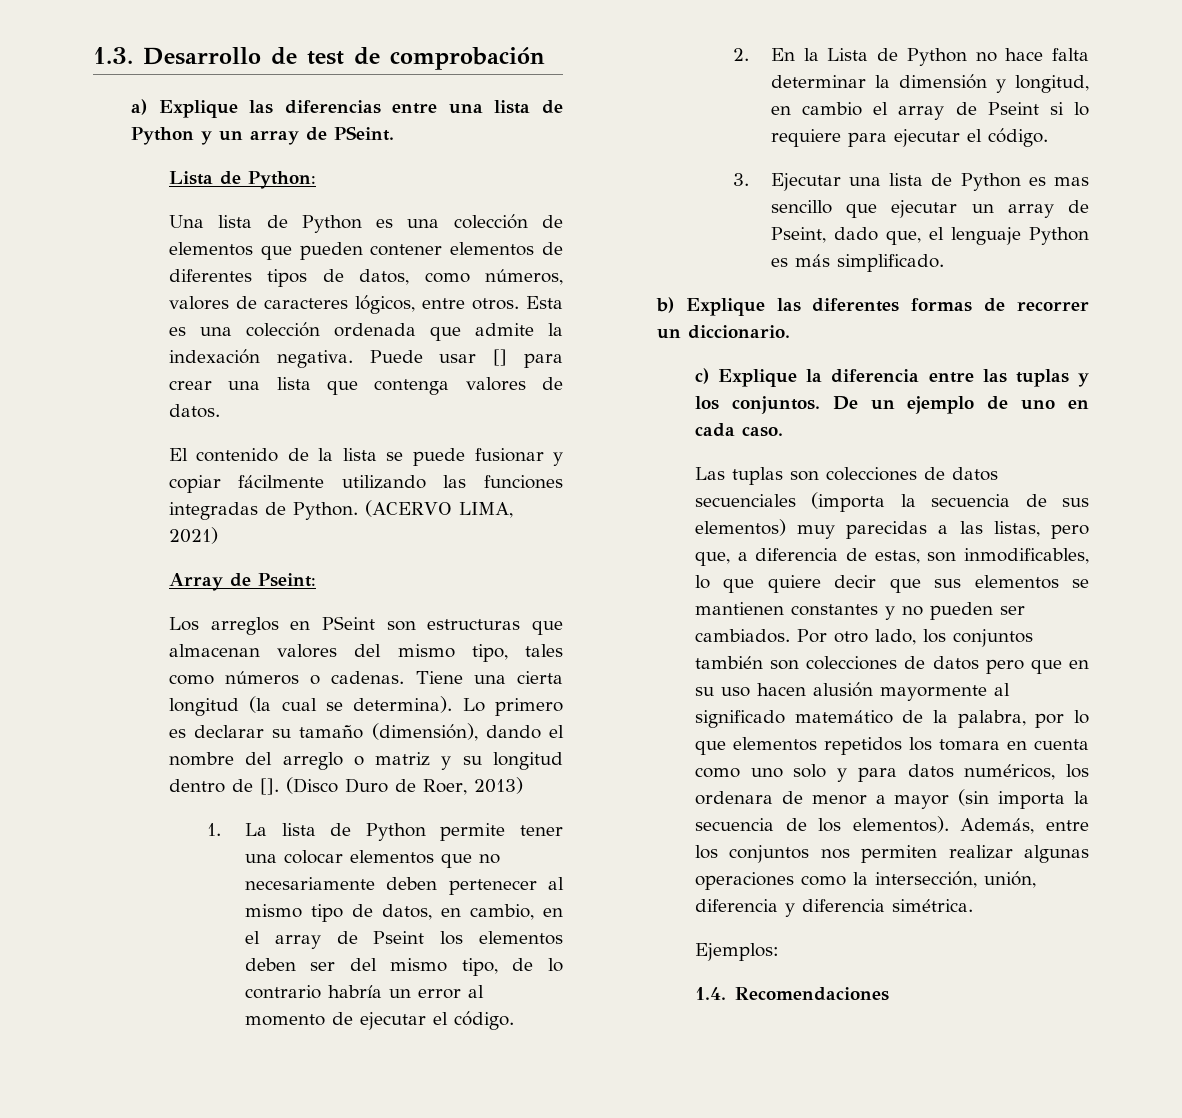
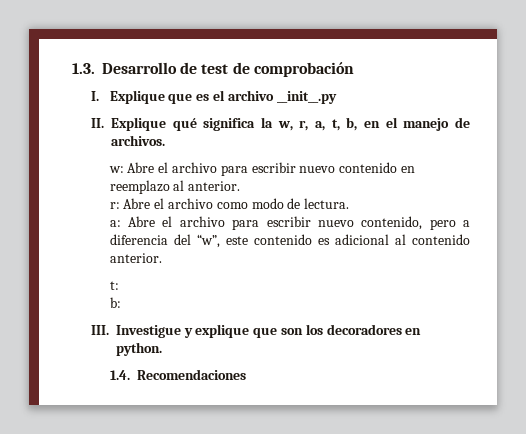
[130,99,563,118] [130,126,394,145] [168,171,316,189] [168,214,563,233] [168,242,563,260] [168,269,563,287] [168,295,563,314] [168,322,563,341] [168,349,563,368] [168,377,563,395] [168,404,220,418] [168,448,563,466] [168,475,563,493] [168,500,513,520] [168,527,218,544] [168,573,316,591] [168,616,563,635] [168,644,563,662] [168,671,563,685] [168,696,563,716] [168,723,564,741] [168,752,563,770] [168,777,523,795] [206,823,563,841] [244,850,500,868] [244,877,564,895] [244,904,563,922] [244,931,563,949] [244,958,563,976] [244,985,484,999] [244,1011,514,1030] [732,48,1089,66] [770,74,1089,93] [770,102,1089,120] [770,128,1048,147] [732,173,1089,191] [770,200,1089,218] [770,227,1089,245] [770,254,944,272] [655,297,1089,316] [656,325,790,339] [694,368,1089,387] [694,396,1089,414] [694,423,783,437] [694,467,998,485] [694,492,1089,512] [694,519,1089,539] [694,548,1089,566] [694,575,1089,593] [694,602,1025,620] [694,629,1033,647] [694,656,1089,674] [694,682,1010,701] [694,710,1089,728] [694,737,1089,755] [694,764,1089,782] [694,789,1089,809] [694,816,1089,834] [694,845,1089,863] [694,871,1036,890] [694,899,973,917] [694,943,779,961] a) Explique las diferencias entre una lista de Python y un array de PSeint. // Lista de Python: // Una lista de Python es una colección de elementos que pueden contener elementos de diferentes tipos de datos, como números, valores de caracteres lógicos, entre otros. Esta es una colección ordenada que admite la indexación negativa. Puede usar [] para crear una lista que contenga valores de datos. // El contenido de la lista se puede fusionar y copiar fácilmente utilizando las funciones integradas de Python. (ACERVO LIMA, 2021) // Array de Pseint: // Los arreglos en PSeint son estructuras que almacenan valores del mismo tipo, tales como números o cadenas. Tiene una cierta longitud (la cual se determina). Lo primero es declarar su tamaño (dimensión), dando el nombre del arreglo o matriz y su longitud dentro de []. (Disco Duro de Roer, 2013) // 1. La lista de Python permite tener una colocar elementos que no necesariamente deben pertenecer al mismo tipo de datos, en cambio, en el array de Pseint los elementos deben ser del mismo tipo, de lo contrario habría un error al momento de ejecutar el código. // 2. En la Lista de Python no hace falta determinar la dimensión y longitud, en cambio el array de Pseint si lo requiere para ejecutar el código. // 3. Ejecutar una lista de Python es mas sencillo que ejecutar un array de Pseint, dado que, el lenguaje Python es más simplificado. // b) Explique las diferentes formas de recorrer un diccionario. // c) Explique la diferencia entre las tuplas y los conjuntos. De un ejemplo de uno en cada caso. // Las tuplas son colecciones de datos secuenciales (importa la secuencia de sus elementos) muy parecidas a las listas, pero que, a diferencia de estas, son inmodificables, lo que quiere decir que sus elementos se mantienen constantes y no pueden ser cambiados. Por otro lado, los conjuntos también son colecciones de datos pero que en su uso hacen alusión mayormente al significado matemático de la palabra, por lo que elementos repetidos los tomara en cuenta como uno solo y para datos numéricos, los ordenara de menor a mayor (sin importa la secuencia de los elementos). Además, entre los conjuntos nos permiten realizar algunas operaciones como la intersección, unión, diferencia y diferencia simétrica. // Ejemplos: -> [90,90,337,104] [90,117,471,131] [110,135,165,146] [108,162,415,176] [109,180,241,194] [109,198,350,209] [109,216,470,230] [109,234,470,248] [109,253,162,263] [109,281,119,290] [109,297,121,308] [90,324,422,338] [115,342,162,356] I. Explique que es el archivo __init__.py // II. Explique qué significa la w, r, a, t, b, en el manejo de archivos. // w: Abre el archivo para escribir nuevo contenido en reemplazo al anterior. // r: Abre el archivo como modo de lectura. // a: Abre el archivo para escribir nuevo contenido, pero a diferencia del “w”, este contenido es adicional al contenido anterior. // t: // b: // III. Investigue y explique que son los decoradores en python.

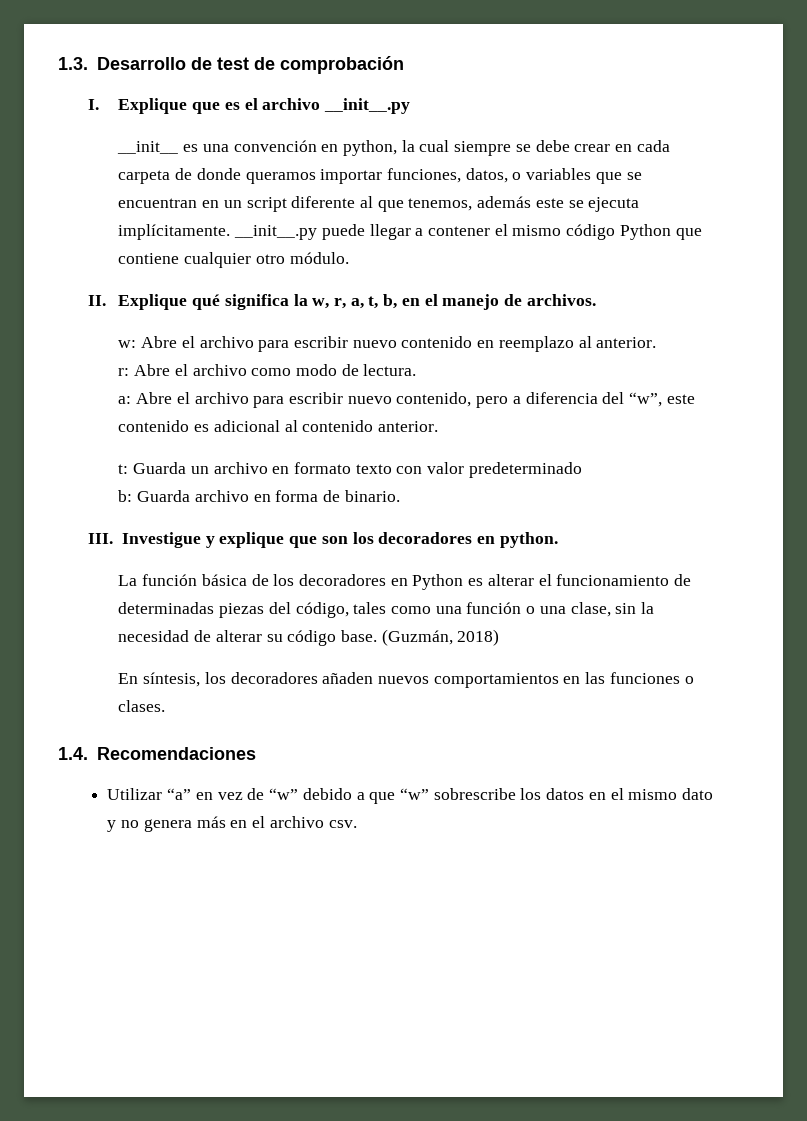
(337, 97) none -> [117,140,670,156] [118,168,642,184] [118,196,640,212] [118,224,702,240] [118,252,349,268] // __init__ es una convención en python, la cual siempre se debe crear en cada carpeta de donde queramos importar funciones, datos, o variables que se encuentran en un script diferente al que tenemos, además este se ejecuta implícitamente. __init__.py puede llegar a contener el mismo código Python que contiene cualquier otro módulo.
[109,297,121,308] // b: -> [133,462,582,478] [118,490,400,502] Guarda un archivo en formato texto con valor predeterminado // b: Guarda archivo en forma de binario.
[109,369,246,380] 1.4. Recomendaciones -> [118,574,692,590] [118,602,655,618] [118,629,500,646] [118,672,694,688] [118,700,166,712] [58,747,256,760] [107,788,714,804] [107,816,357,832] La función básica de los decoradores en Python es alterar el funcionamiento de determinadas piezas del código, tales como una función o una clase, sin la necesidad de alterar su código base. (Guzmán, 2018) // En síntesis, los decoradores añaden nuevos comportamientos en las funciones o clases. // 1.4. Recomendaciones // Utilizar “a” en vez de “w” debido a que “w” sobrescribe los datos en el mismo dato y no genera más en el archivo csv.

